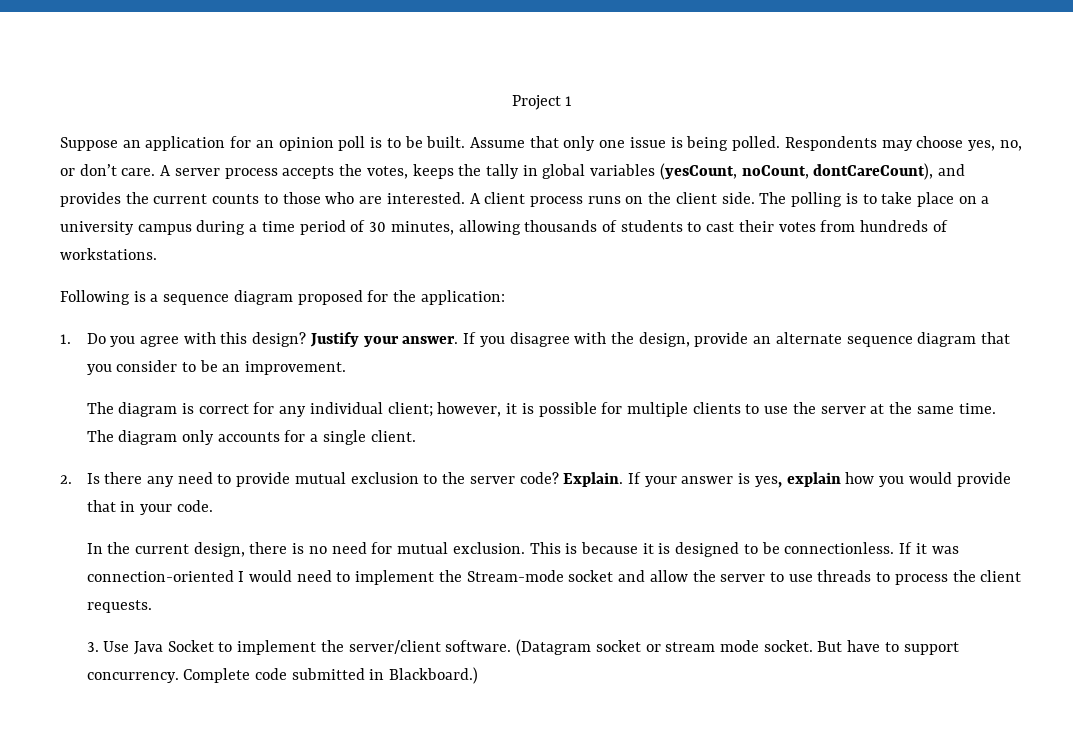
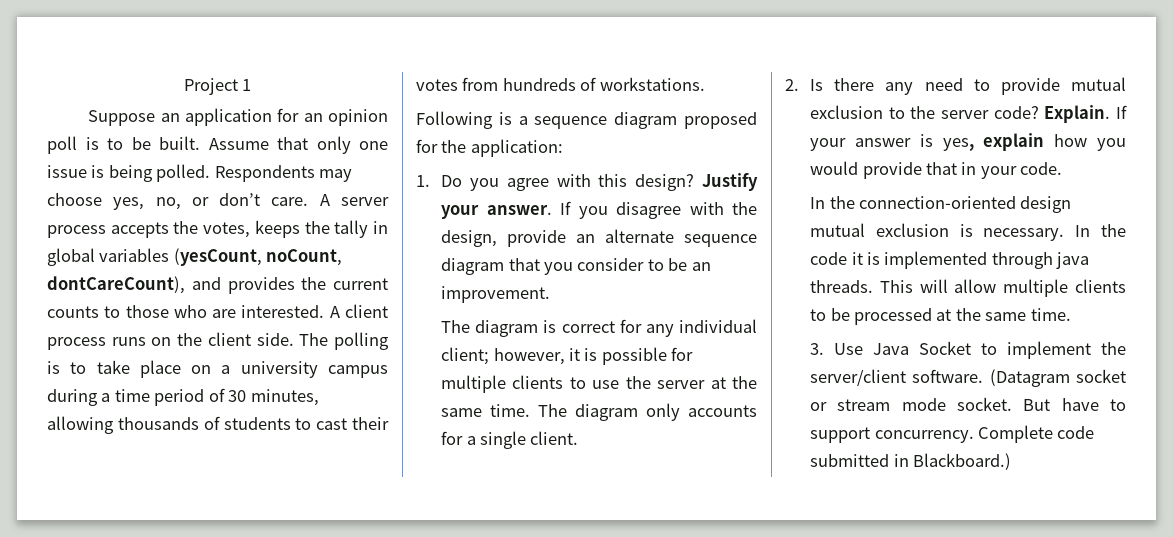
[135,542,959,557] [86,570,1022,585] [86,600,152,613] current design, there is no need for mutual exclusion. This is because it is designed to be connectionless. If it was connection-oriented I would need to implement the Stream-mode socket and allow the server to use threads to process the client requests. -> [858,196,1072,213] [810,223,1126,241] [810,251,1090,269] [810,279,1126,297] [810,308,1071,325] connection-oriented design mutual exclusion is necessary. In the code it is implemented through java threads. This will allow multiple clients to be processed at the same time.

